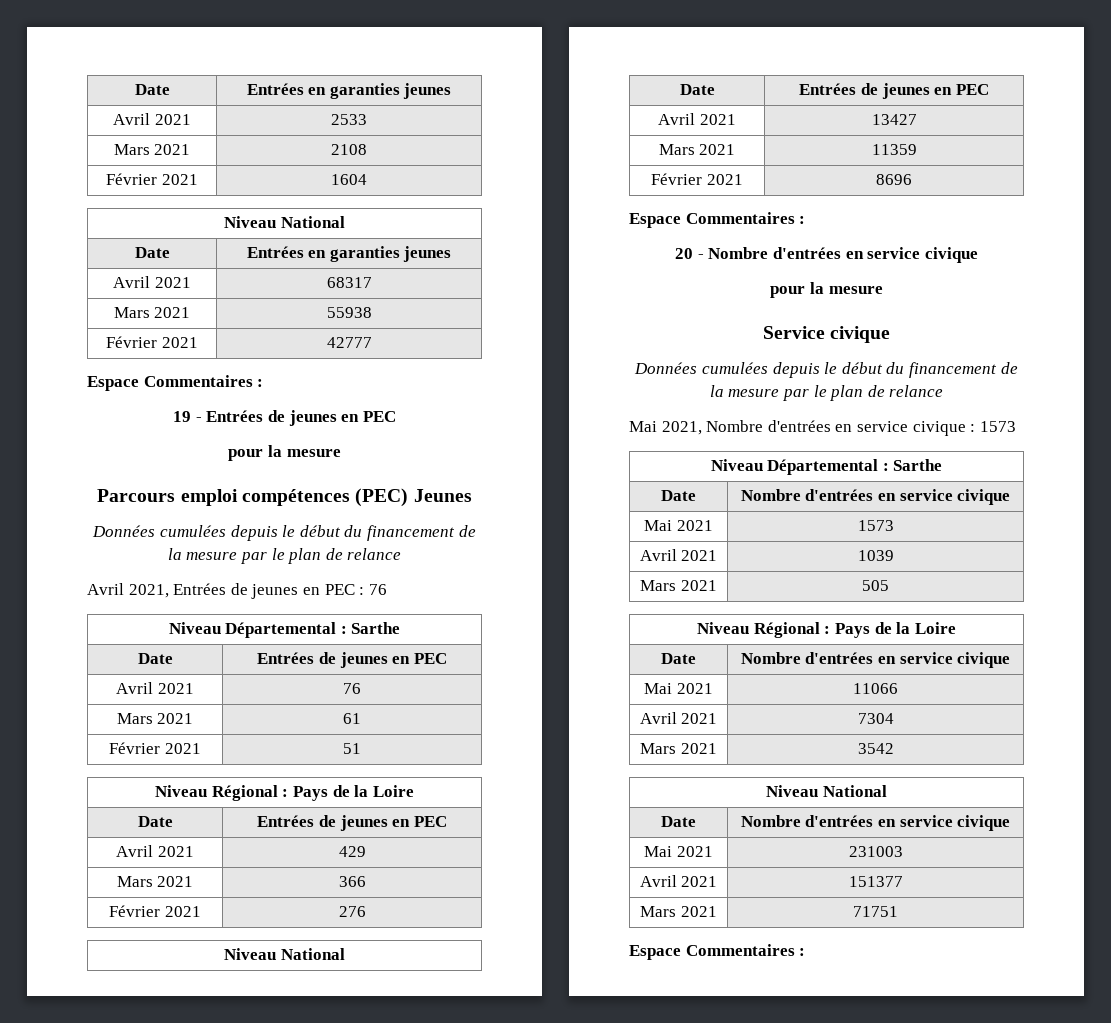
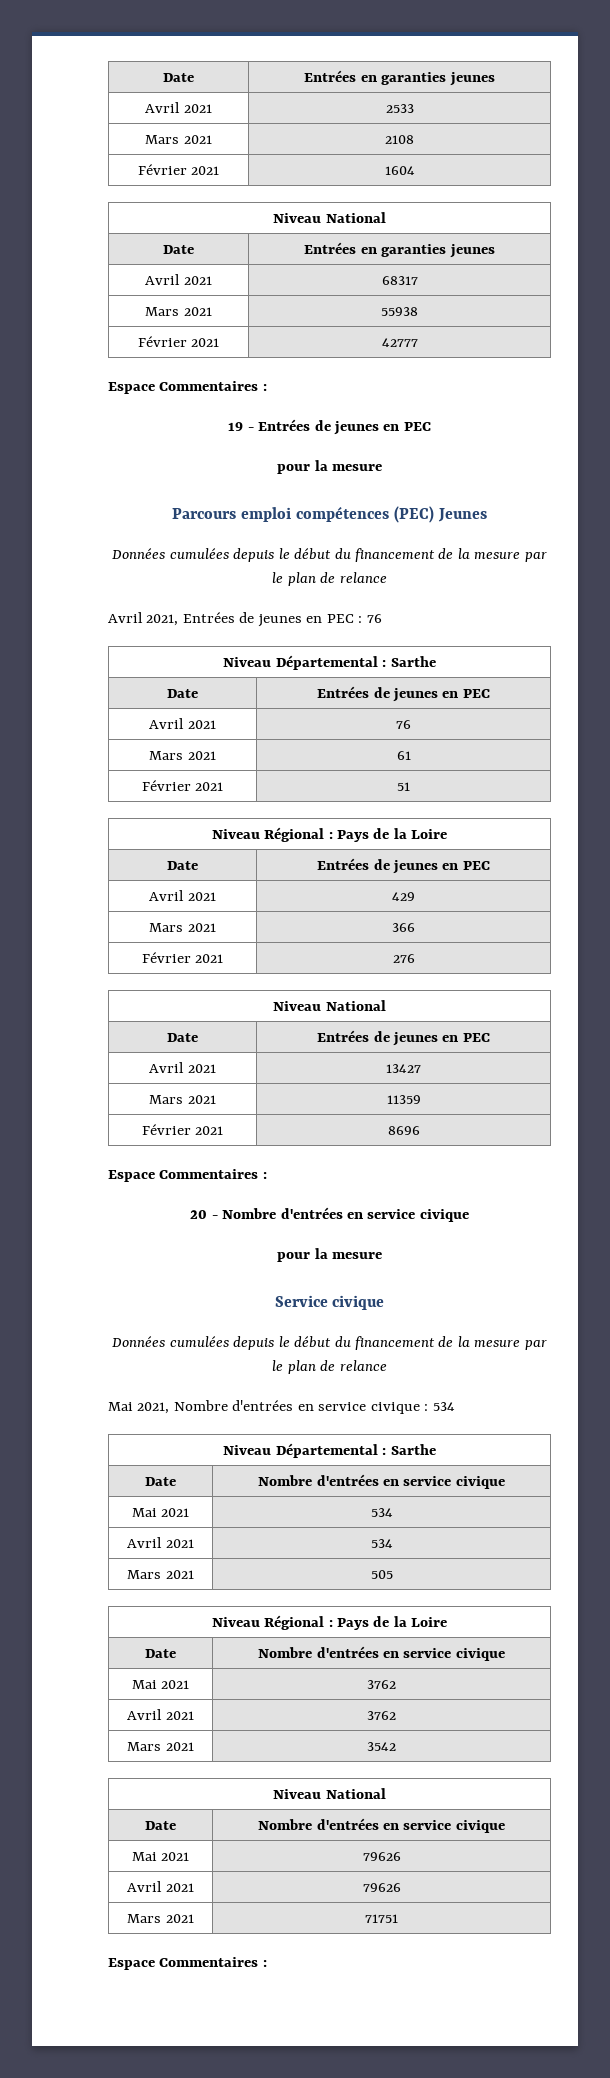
[979,421,1016,432] 1573 -> [432,1402,455,1411] 534
[857,520,894,531] [639,549,718,561] [857,550,894,561] 1573 // Avril 2021 | 1039 -> [370,1508,393,1517] [127,1537,194,1548] [370,1539,393,1548] 534 // Avril 2021 | 534
[853,683,898,694] [639,712,718,724] [857,713,894,724] 11066 // Avril 2021 | 7304 -> [367,1680,396,1689] [127,1709,194,1720] [367,1711,396,1720] 3762 // Avril 2021 | 3762
[848,846,903,857] [639,875,718,887] [848,876,903,887] 231003 // Avril 2021 | 151377 -> [362,1852,401,1861] [127,1881,194,1892] [362,1883,401,1892] 79626 // Avril 2021 | 79626

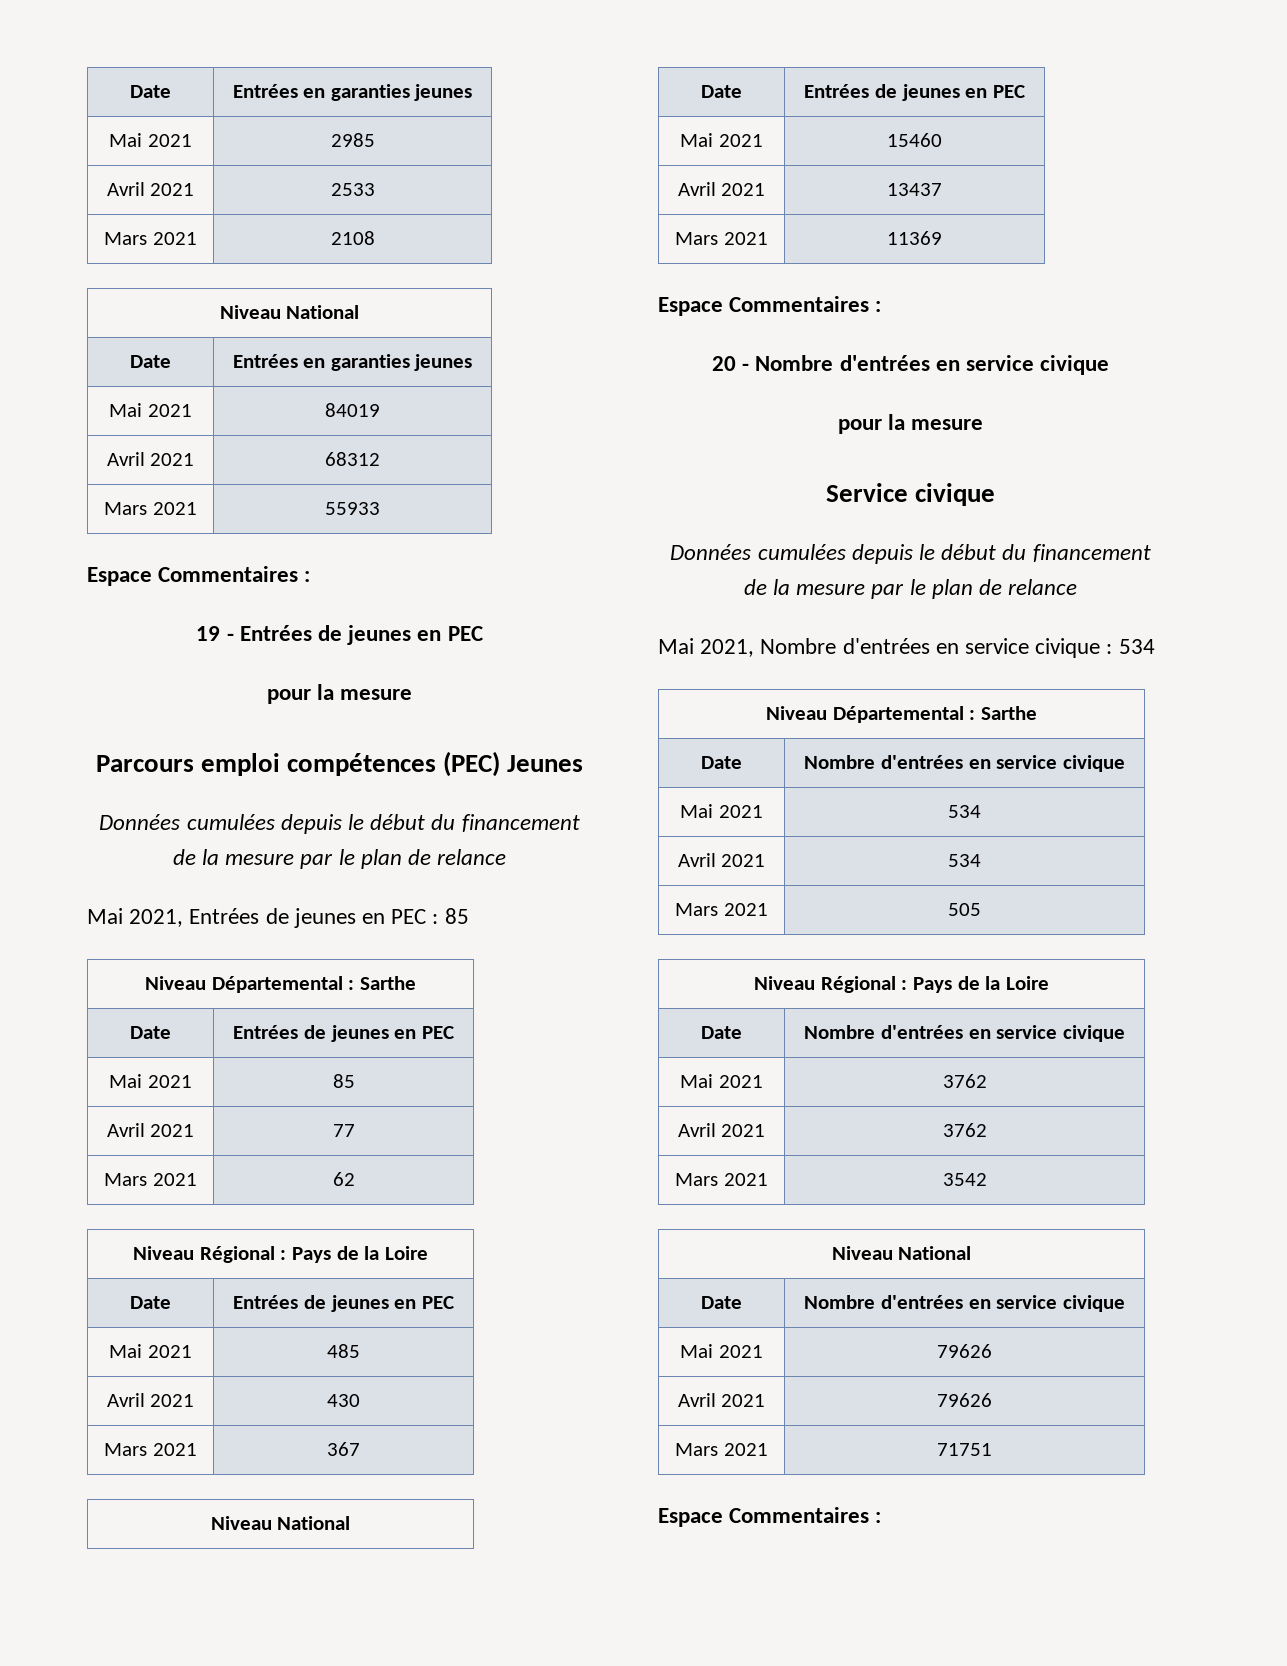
[163,73,194,82] [304,70,495,86] Date | Entrées en garanties jeunes -> [130,85,171,98] [232,84,473,101] [109,133,192,147] [330,133,375,147] Date | Entrées en garanties jeunes // Mai 2021 | 2985
[137,164,220,175] [384,166,415,175] // Février 2021 | 1604 -> (375, 238) none
[145,274,212,285] [381,276,418,285] [145,307,212,316] [381,307,418,316] [137,336,220,347] [381,338,418,347] // Avril 2021 | 68317 // Mars 2021 | 55938 // Février 2021 | 42777 -> [109,403,192,417] [325,403,380,417] [106,452,195,466] [325,452,380,466] [104,502,197,515] [325,502,380,515] // Mai 2021 | 84019 // Avril 2021 | 68312 // Mars 2021 | 55933
[108,612,143,623] Avril -> [87,908,123,924] Mai
[366,614,382,623] 76 -> [444,908,469,924] 85
[149,718,216,729] [396,720,411,729] [149,751,216,760] [396,751,411,760] [141,780,224,791] [397,782,410,791] // Avril 2021 | 76 // Mars 2021 | 61 // Février 2021 | 51 -> [109,1074,192,1088] [332,1074,355,1088] [106,1123,195,1137] [332,1124,355,1137] [104,1173,197,1186] [332,1172,355,1186] // Mai 2021 | 85 // Avril 2021 | 77 // Mars 2021 | 62
[149,890,216,901] [392,892,415,901] [149,923,216,932] [392,923,415,932] [141,952,224,963] [392,954,415,963] // Avril 2021 | 429 // Mars 2021 | 366 // Février 2021 | 276 -> [109,1344,192,1358] [327,1344,360,1358] [106,1393,195,1407] [327,1394,360,1407] [104,1443,197,1456] [327,1442,360,1456] // Mai 2021 | 485 // Avril 2021 | 430 // Mars 2021 | 367
[149,1062,216,1073] [386,1064,421,1073] [149,1095,216,1104] [386,1095,421,1104] [141,1124,224,1135] [387,1126,420,1135] // Avril 2021 | 13427 // Mars 2021 | 11359 // Février 2021 | 8696 -> [680,133,763,147] [887,133,942,147] [677,182,766,196] [887,183,942,196] [675,232,768,245] [887,231,942,245] // Mai 2021 | 15460 // Avril 2021 | 13437 // Mars 2021 | 11369

